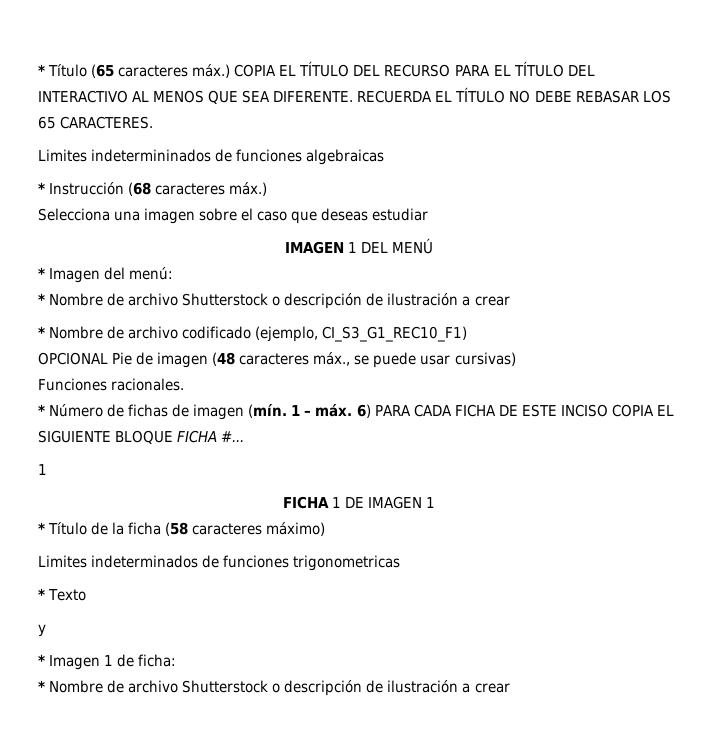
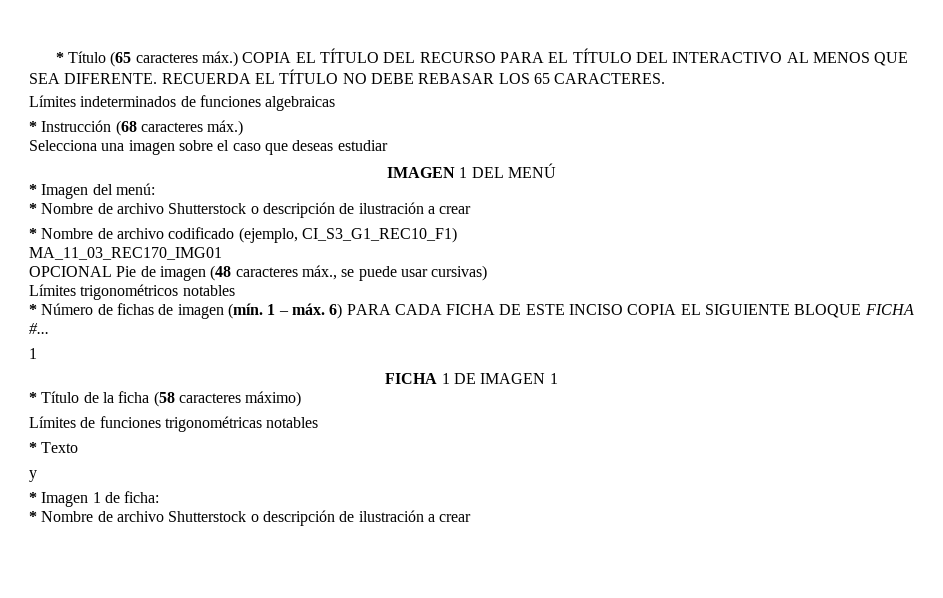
[38,149,212,162] Limites indetermininados -> [29,95,177,107] Límites indeterminados
(468, 334) none -> [29,247,222,260] // MA_11_03_REC170_IMG01
[38,378,185,391] Funciones racionales. -> [29,284,235,300] Límites trigonométricos notables
[38,555,401,571] Limites indeterminados de funciones trigonometricas -> [29,416,319,432] Límites de funciones trigonométricas notables

